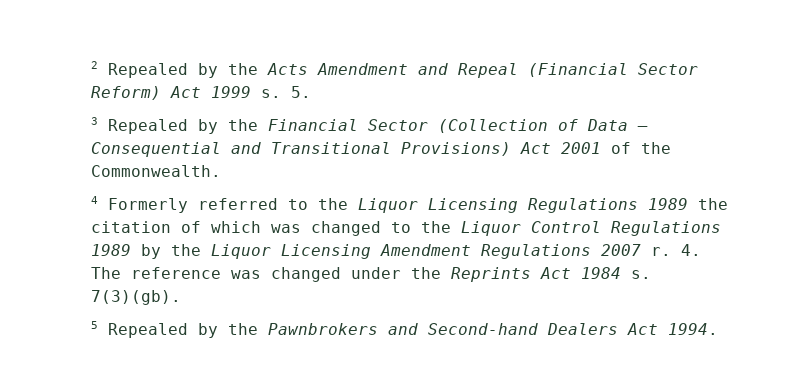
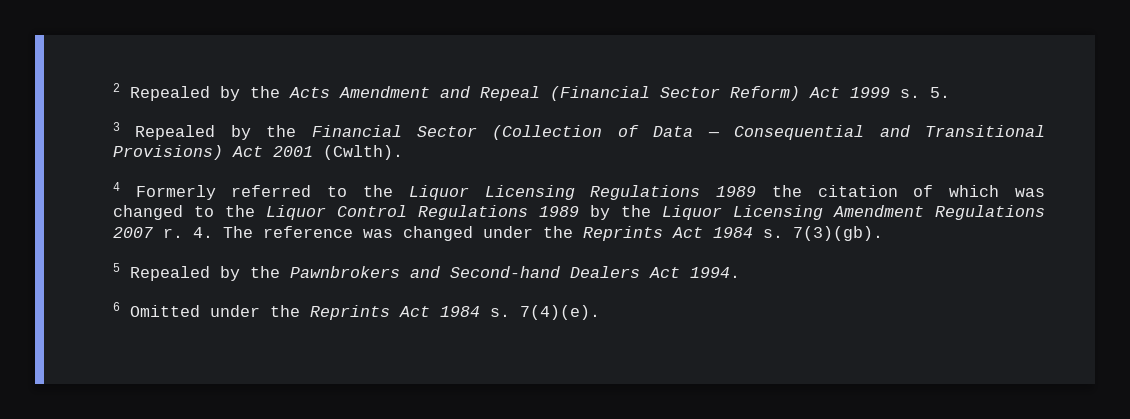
[610,142,671,154] [90,165,221,177] of the Commonwealth. -> [322,145,403,160] (Cwlth).
(718, 329) none -> [112,302,600,320] // 6 Omitted under the Reprints Act 1984 s. 7(4)(e).

